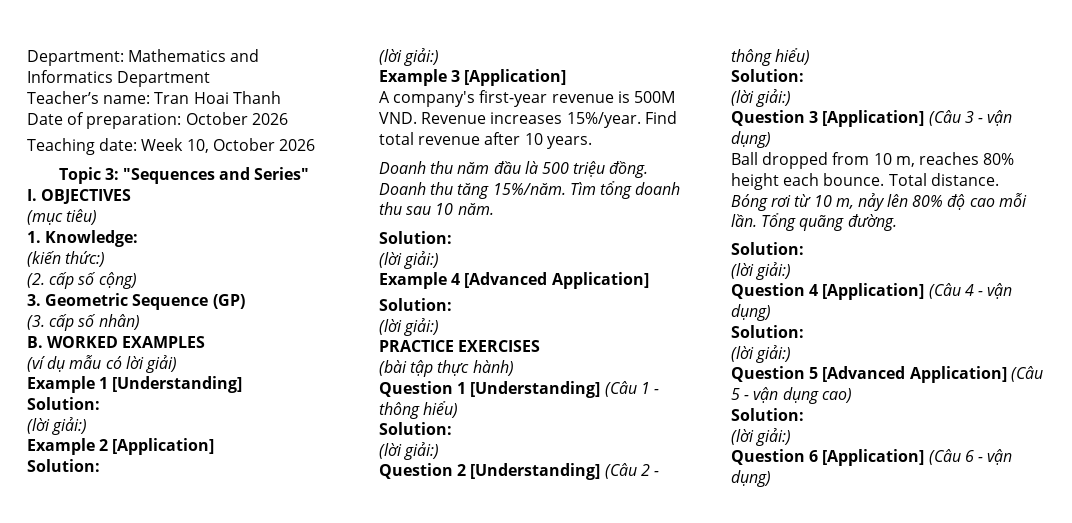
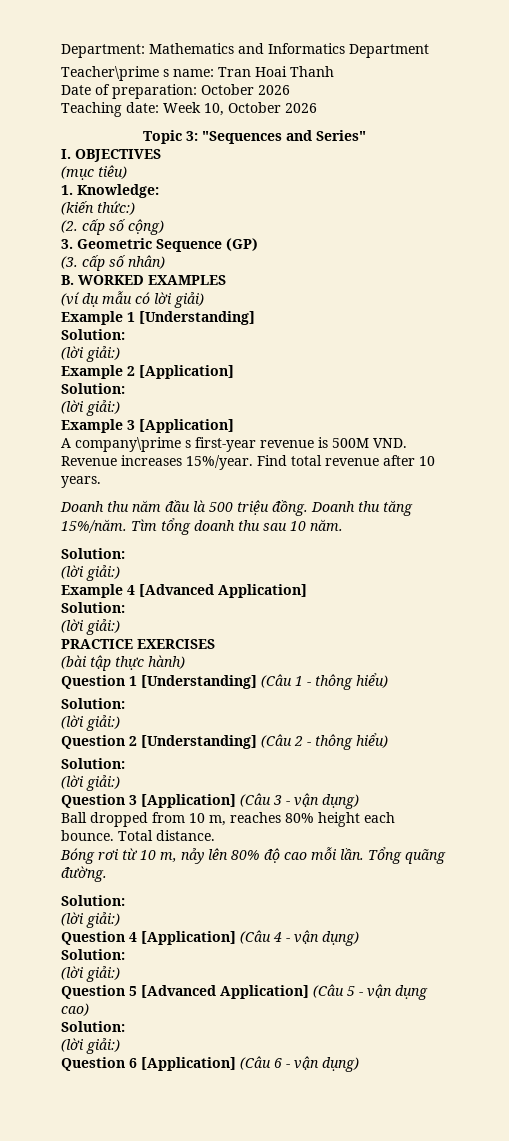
[27,91,99,104] Teacher’s -> [61,66,169,81] Teacher\prime s
[393,91,476,107] company's -> [75,437,191,452] company\prime s

